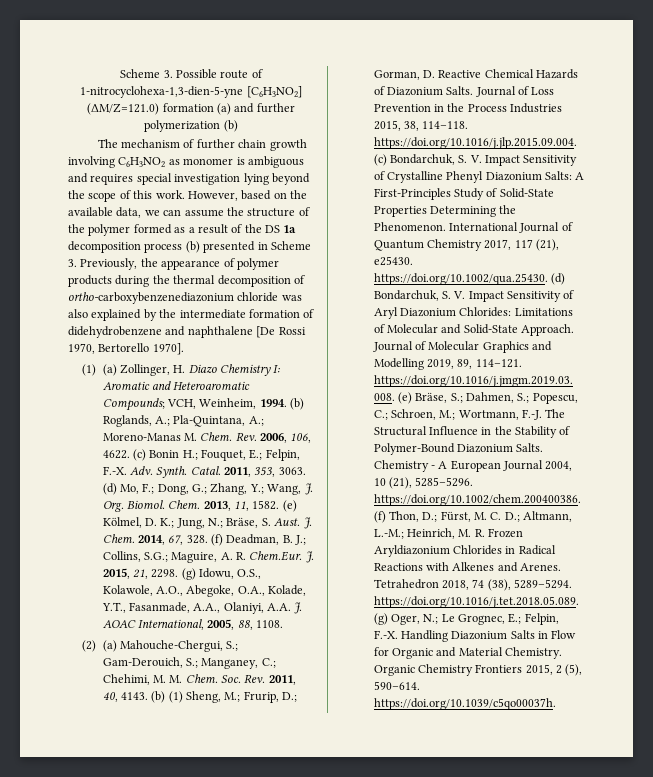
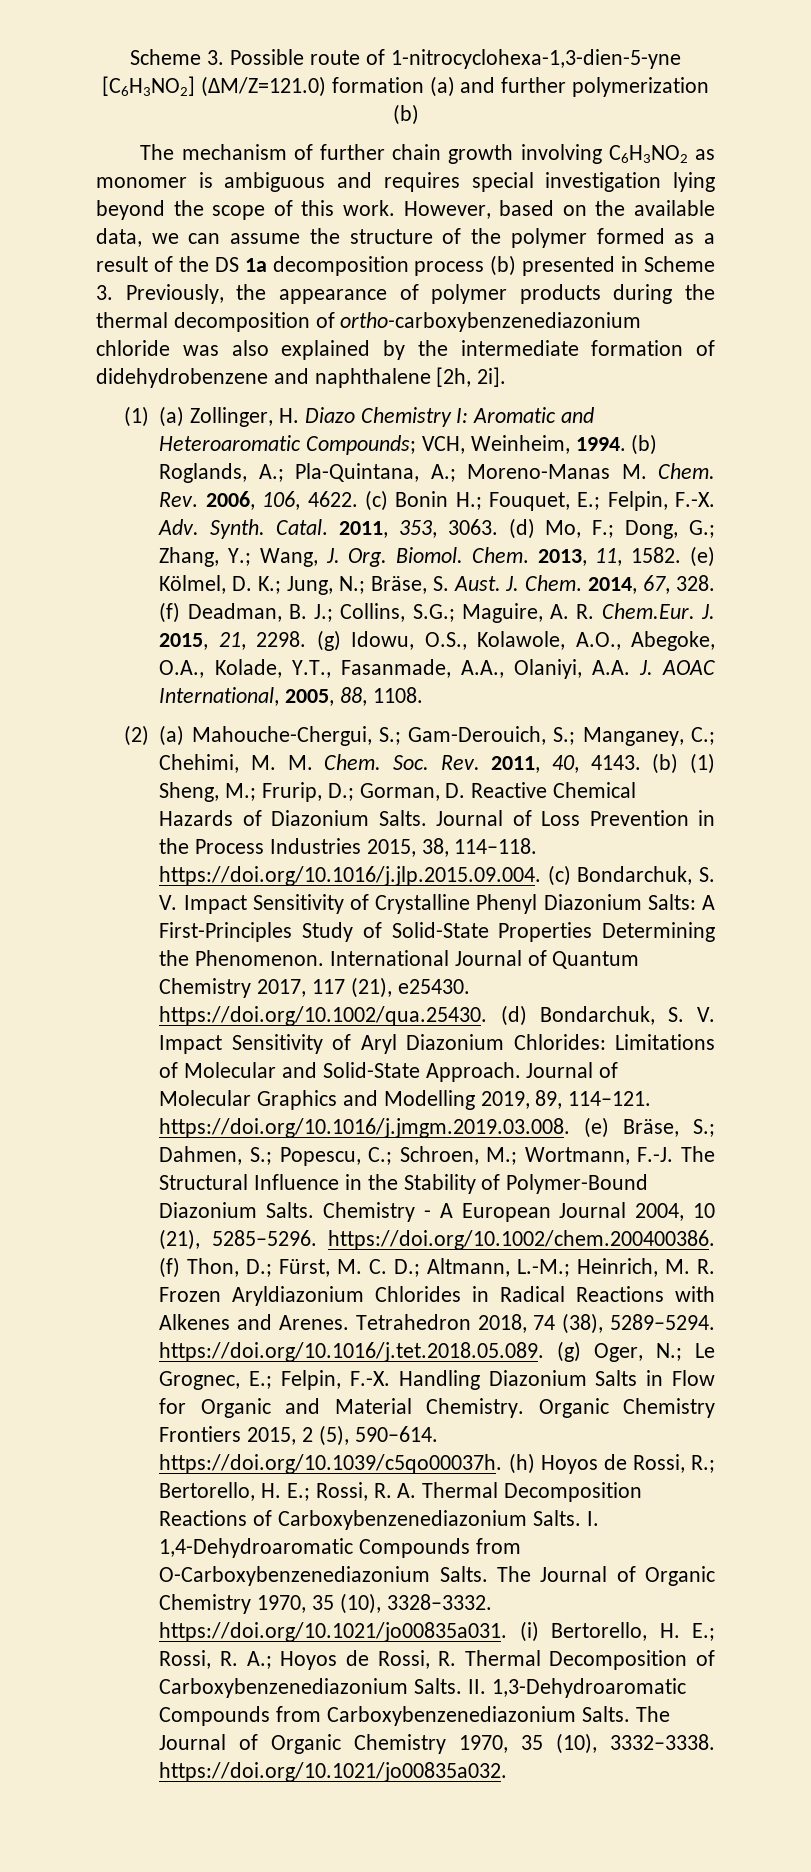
[256,326,306,338] [68,343,184,355] [De Rossi 1970, Bertorello 1970]. -> [436,367,507,387] [2h, 2i].
(556, 704) none -> [508,1453,716,1474] [159,1482,643,1502] [159,1510,599,1530] [159,1538,522,1558] [159,1566,715,1586] [159,1593,492,1614] [159,1621,715,1642] [159,1650,715,1670] [159,1678,686,1698] [159,1706,670,1726] [159,1733,715,1754] [159,1762,508,1782] (h) Hoyos de Rossi, R.; Bertorello, H. E.; Rossi, R. A. Thermal Decomposition Reactions of Carboxybenzenediazonium Salts. I. 1,4-Dehydroaromatic Compounds from O-Carboxybenzenediazonium Salts. The Journal of Organic Chemistry 1970, 35 (10), 3328–3332. https://doi.org/10.1021/jo00835a031. (i) Bertorello, H. E.; Rossi, R. A.; Hoyos de Rossi, R. Thermal Decomposition of Carboxybenzenediazonium Salts. II. 1,3-Dehydroaromatic Compounds from Carboxybenzenediazonium Salts. The Journal of Organic Chemistry 1970, 35 (10), 3332–3338. https://doi.org/10.1021/jo00835a032.

